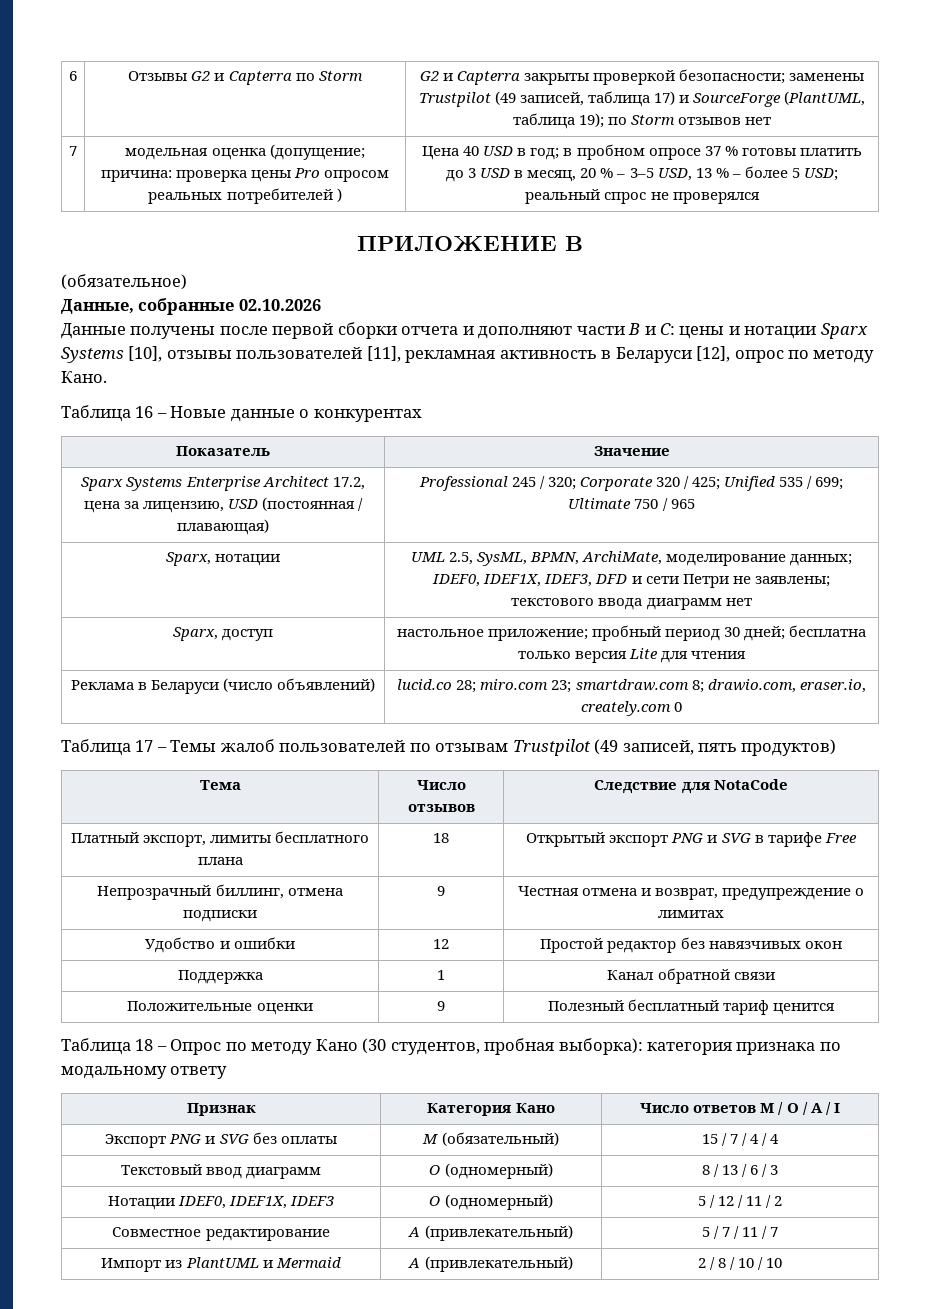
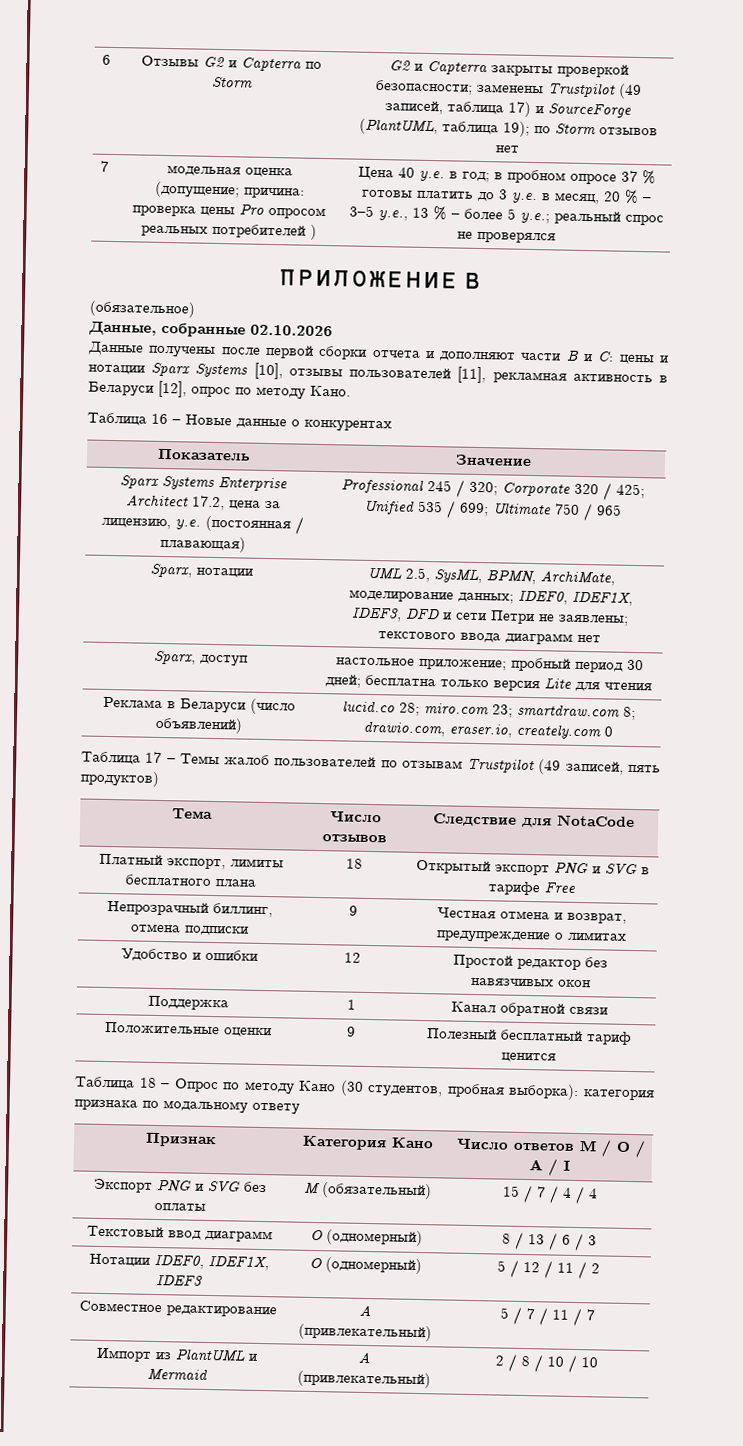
[483,146,514,156] USD -> [419,170,445,182] у.е.
[480,168,511,178] USD -> [511,192,538,204] у.е.
[657,168,692,181] USD, -> [377,210,408,221] у.е.,
[803,168,838,181] USD; -> [519,212,550,224] у.е.;
[228,499,259,509] USD -> [175,519,201,530] у.е.

